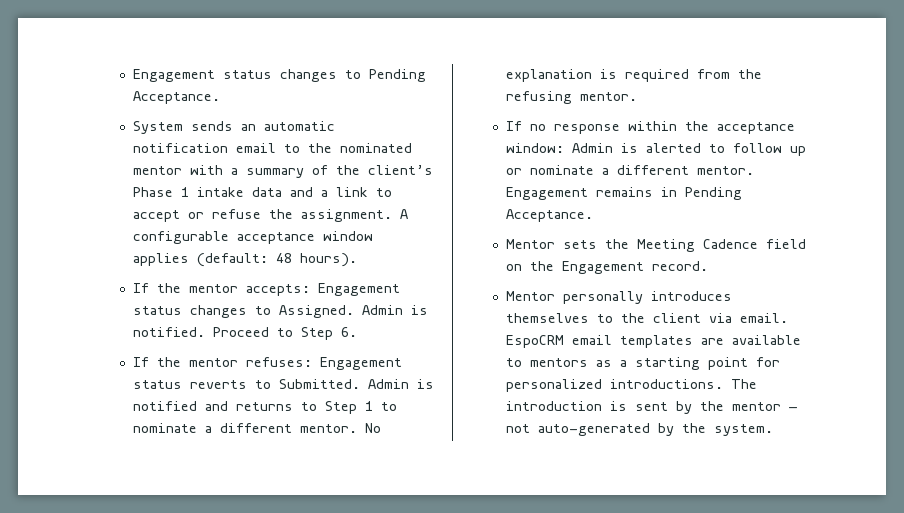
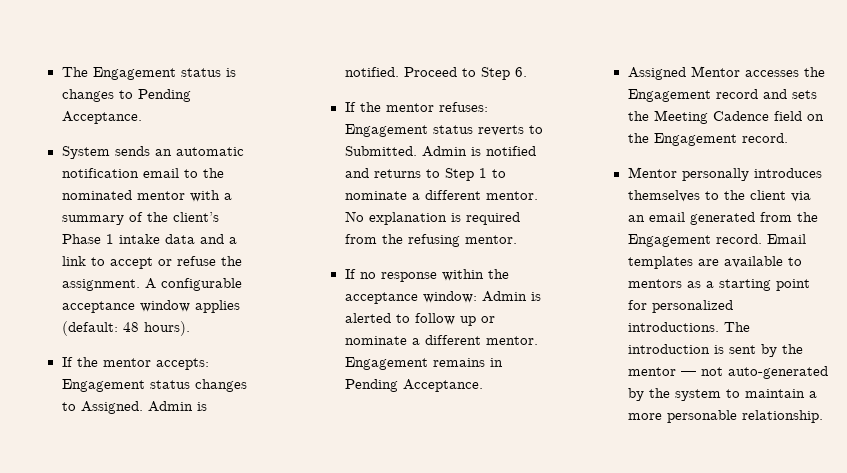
[133,69,273,82] Engagement status -> [61,67,236,80] The Engagement status is
[506,239,556,249] Mentor -> [627,66,825,80] [627,89,787,102] Assigned Mentor accesses the Engagement record and
[740,313,789,323] [506,335,613,348] email. EspoCRM email -> [627,212,818,225] [627,234,806,247] an email generated from the Engagement record. Email
[714,424,774,436] system. -> [674,389,817,401] [627,410,823,423] system to maintain a more personable relationship.

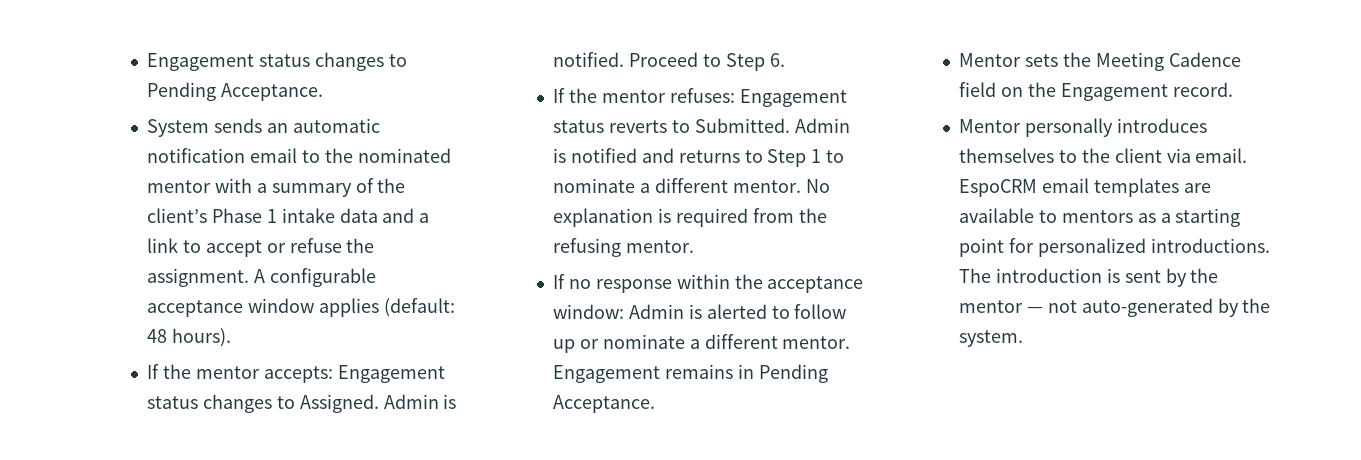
[61,67,236,80] The Engagement status is -> [147,53,311,71] Engagement status
[627,66,825,80] [627,89,787,102] Assigned Mentor accesses the Engagement record and -> [959,53,1022,67] Mentor
[627,212,818,225] [627,234,806,247] an email generated from the Engagement record. Email -> [1195,148,1248,163] [959,178,1090,197] email. EspoCRM email
[674,389,817,401] [627,410,823,423] system to maintain a more personable relationship. -> [959,330,1024,347] system.

